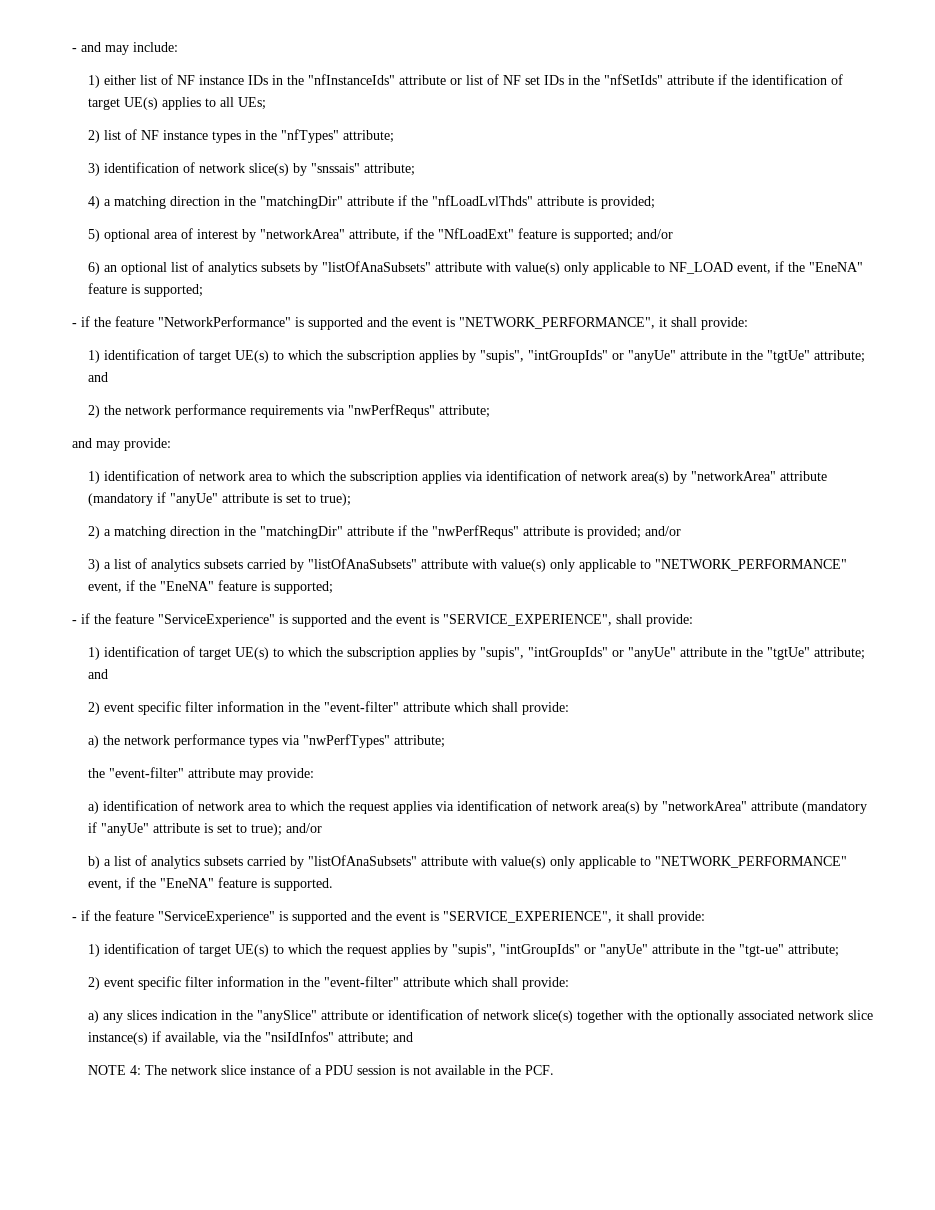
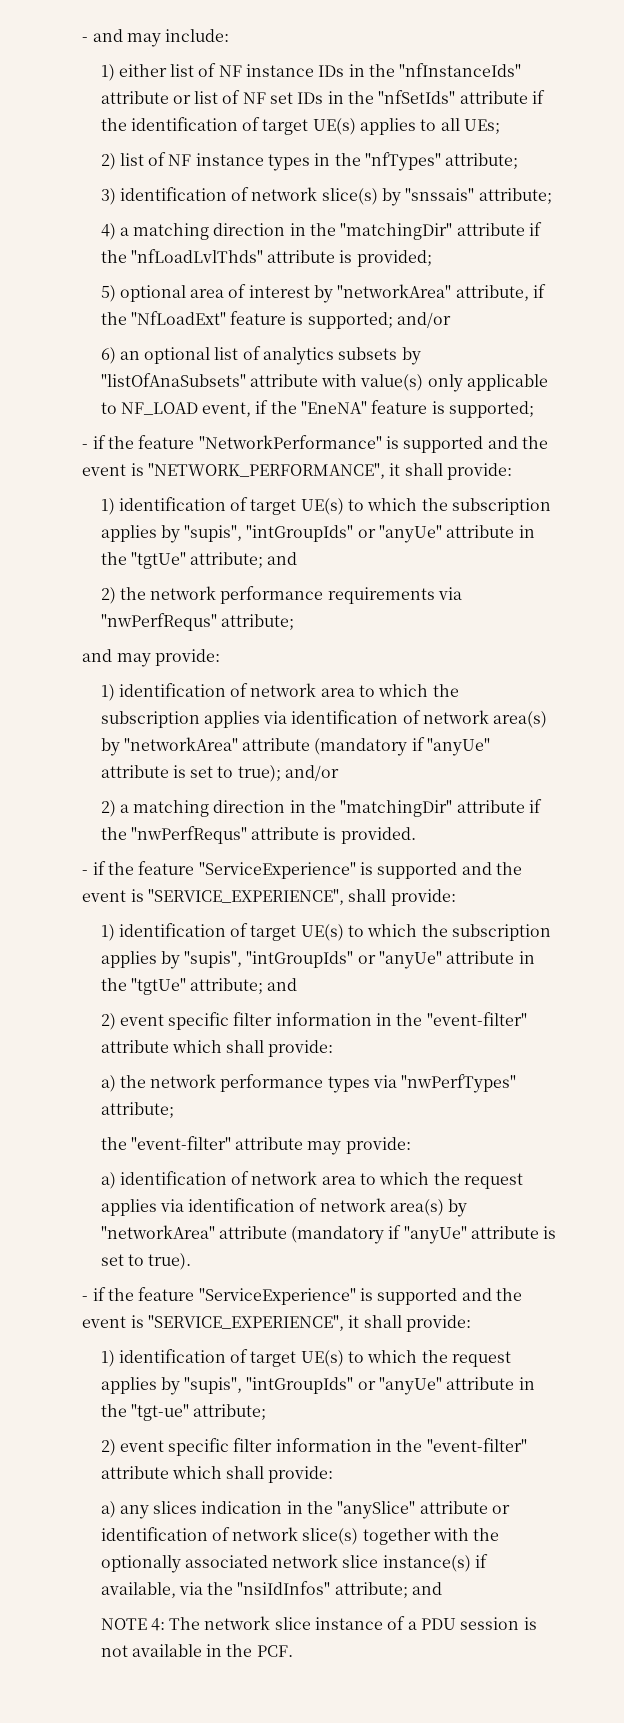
(352, 499) none -> [285,765,340,781] and/or
[587,526,682,539] [88,558,848,572] [88,580,334,594] provided; and/or // 3) a list of analytics subsets carried by "listOfAnaSubsets" attribute with value(s) only applicable to "NETWORK_PERFORMANCE" event, if the "EneNA" feature is supported; -> [340,827,416,844] provided.
[251,823,323,836] [88,855,848,869] [88,877,334,891] true); and/or // b) a list of analytics subsets carried by "listOfAnaSubsets" attribute with value(s) only applicable to "NETWORK_PERFORMANCE" event, if the "EneNA" feature is supported. -> [148,1253,192,1270] true).

